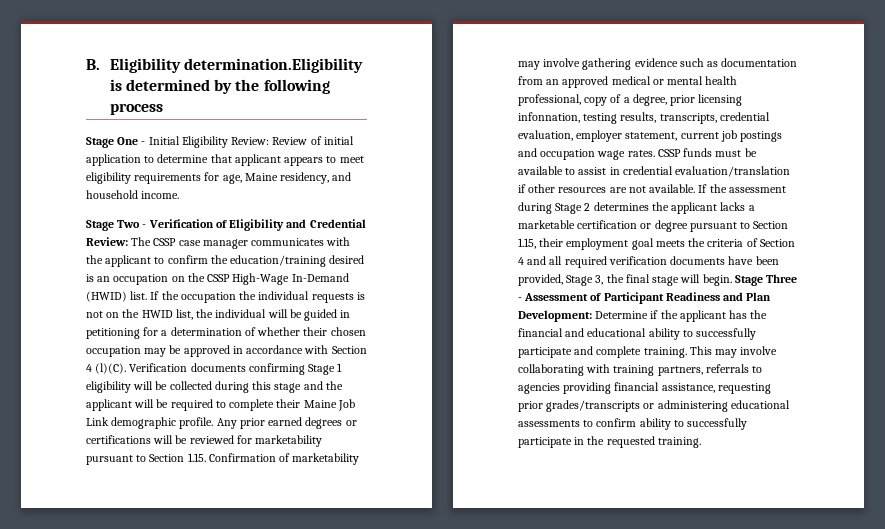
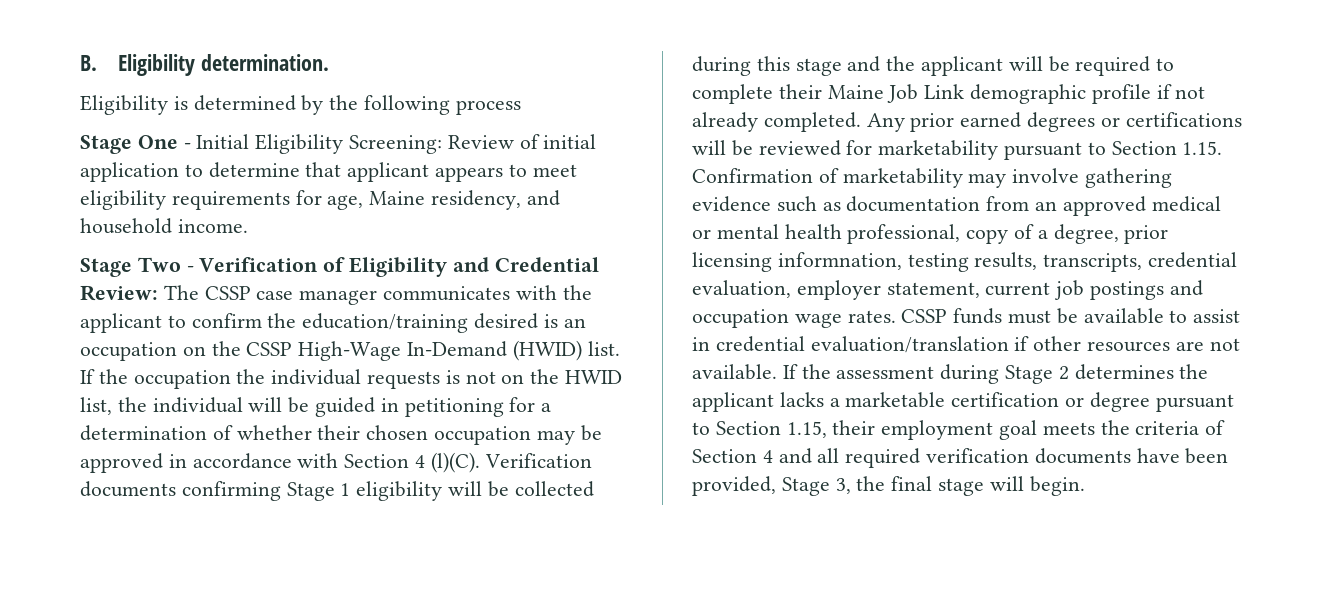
[183,58,363,73] determination.Eligibility -> [200,54,329,71] [80,95,168,115] determination. // Eligibility
[231,137,270,145] Review: -> [349,135,443,154] Screening:
[179,417,214,429] profile. -> [1091,84,1206,104] [692,112,861,132] profile if not already completed.
[518,112,580,123] infonnation, -> [777,252,902,270] informnation,
[734,274,798,286] [518,292,772,304] [518,310,768,322] [518,328,757,340] [518,346,778,358] [518,364,763,376] [518,382,771,394] [518,400,790,412] [518,418,748,430] [518,436,701,448] Stage Three - Assessment of Participant Readiness and Plan Development: Determine if the applicant has the financial and educational ability to successfully participate and complete training. This may involve collaborating with training partners, referrals to agencies providing financial assistance, requesting prior grades/transcripts or administering educational assessments to confirm ability to successfully participate in the requested training. -> (1085, 486) none

